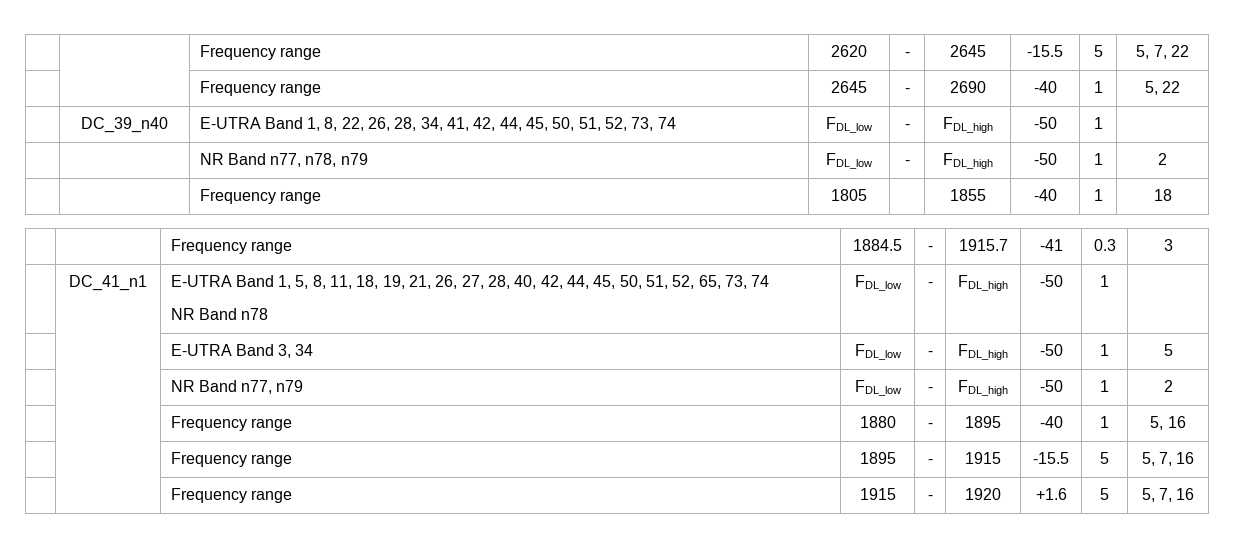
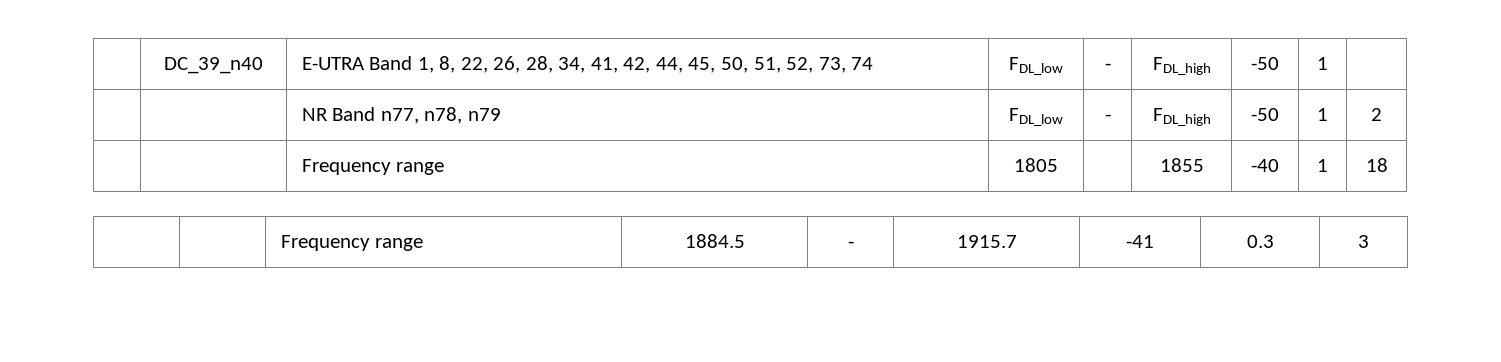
[199,45,321,60] [831,45,867,57] [904,52,910,57] [949,45,986,57] [1027,45,1063,57] [1093,45,1103,57] [1136,45,1189,59] [199,81,321,96] [831,81,867,93] [904,88,910,93] [949,81,986,93] [1033,81,1057,93] [1093,81,1103,93] [1144,81,1181,95] | | Frequency range | 2620 | - | 2645 | -15.5 | 5 | 5, 7, 22 // | | Frequency range | 2645 | - | 2690 | -40 | 1 | 5, 22 // | -> (164, 65) |
[69,275,147,291] [170,275,770,289] [170,308,269,320] [854,275,901,291] [927,282,933,287] [958,275,1008,291] [1039,275,1063,287] [1100,275,1109,287] [170,344,314,358] [854,344,901,360] [927,351,933,356] [958,344,1008,360] [1039,344,1063,356] [1100,344,1109,356] [1163,344,1173,356] [170,380,304,394] [854,380,901,396] [927,387,933,392] [958,380,1008,396] [1039,380,1063,392] [1100,380,1109,392] [1163,380,1173,392] [170,416,292,431] [859,416,896,428] [927,423,933,428] [965,416,1001,428] [1039,416,1063,428] [1100,416,1109,428] [1150,416,1186,430] [170,452,292,467] [859,452,896,464] [927,459,933,464] [965,452,1001,464] [1033,452,1069,464] [1100,452,1109,464] [1141,452,1195,466] [170,488,292,503] [859,488,896,500] [927,495,933,500] [965,488,1001,500] [1035,488,1067,500] [1100,488,1109,500] [1141,488,1195,502] // | DC_41_n1 | E-UTRA Band 1, 5, 8, 11, 18, 19, 21, 26, 27, 28, 40, 42, 44, 45, 50, 51, 52, 65, 73, 74 // NR Band n78 | FDL_low | - | FDL_high | -50 | 1 | // | | E-UTRA Band 3, 34 | FDL_low | - | FDL_high | -50 | 1 | 5 // | | NR Band n77, n79 | FDL_low | - | FDL_high | -50 | 1 | 2 // | | Frequency range | 1880 | - | 1895 | -40 | 1 | 5, 16 // | | Frequency range | 1895 | - | 1915 | -15.5 | 5 | 5, 7, 16 // | | Frequency range | 1915 | - | 1920 | +1.6 | 5 | 5, 7, 16 -> (1369, 241) none

